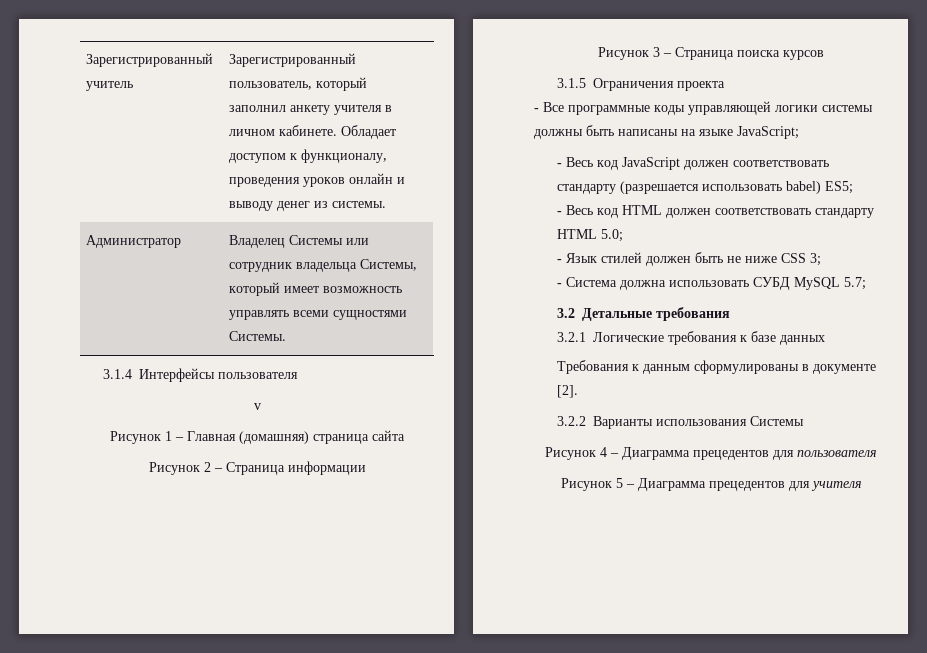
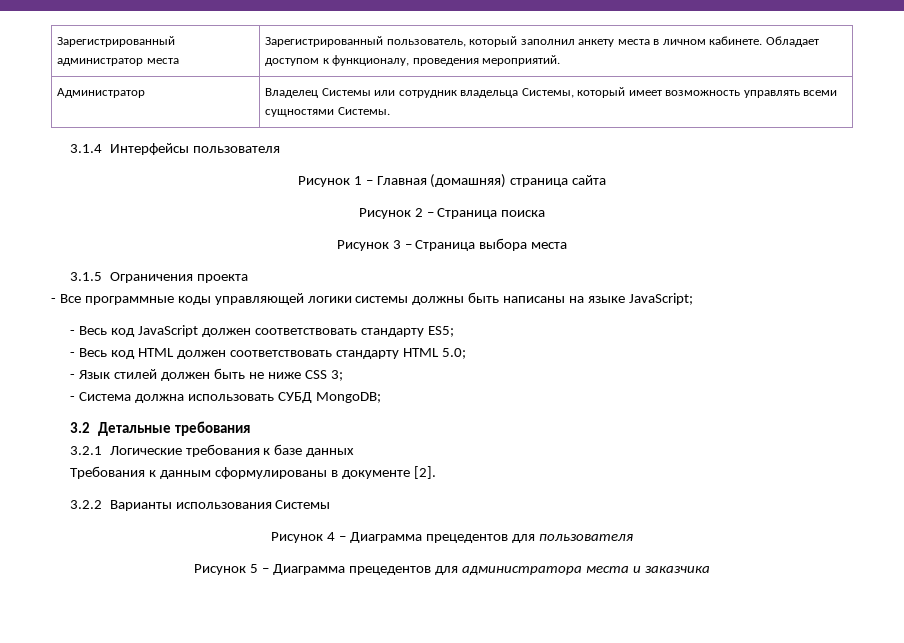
[86,53,214,67] [86,81,134,91] Зарегистрированный учитель -> [57,36,176,47] [57,58,179,66] Зарегистрированный администратор места
[334,105,383,115] учителя -> [617,39,650,45] места
[303,173,406,187] [229,201,387,211] уроков онлайн и выводу денег из системы. -> [482,55,561,66] мероприятий.
[253,403,261,410] // v -> (280, 149) none
[287,461,366,475] информации -> [501,210,546,217] поиска
[737,50,824,60] поиска курсов -> [479,238,568,251] выбора места
[619,181,821,194] (разрешается использовать babel) -> (424, 332) none
[793,277,866,290] MySQL 5.7; -> [315,392,381,403] MongoDB;
[810,481,862,491] учителя -> [461,566,710,575] администратора места и заказчика

